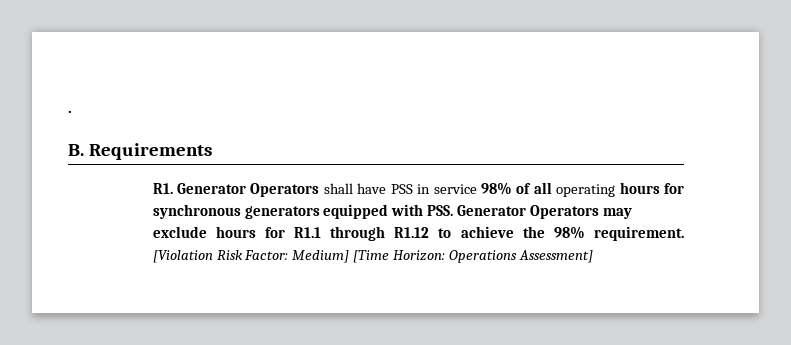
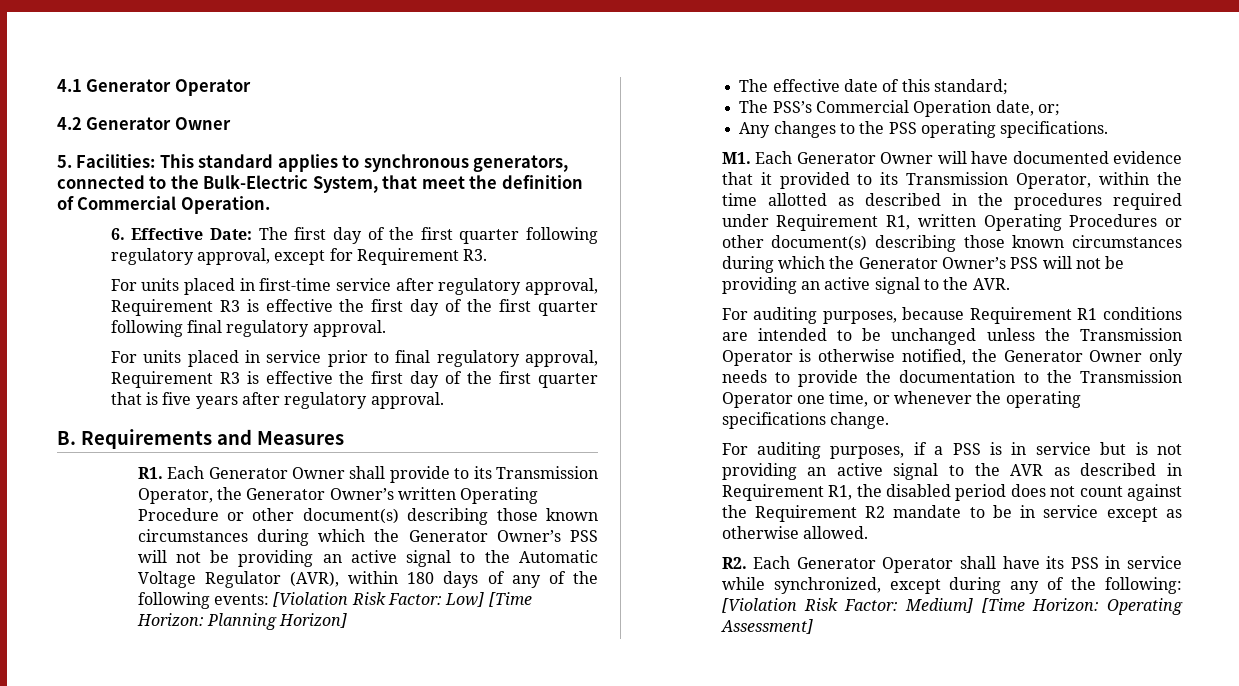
[68,110,72,113] . -> [57,79,251,96] [57,117,231,130] [57,154,569,172] [57,175,583,193] [57,196,270,214] [110,227,598,244] [110,248,488,265] [110,278,599,295] [110,299,598,316] [110,320,386,337] [110,350,598,367] [110,371,598,388] [110,392,444,409] 4.1 Generator Operator // 4.2 Generator Owner // 5. Facilities: This standard applies to synchronous generators, connected to the Bulk-Electric System, that meet the definition of Commercial Operation. // 6. Effective Date: The first day of the first quarter following regulatory approval, except for Requirement R3. // For units placed in first-time service after regulatory approval, Requirement R3 is effective the first day of the first quarter following final regulatory approval. // For units placed in service prior to final regulatory approval, Requirement R3 is effective the first day of the first quarter that is five years after regulatory approval.
(212, 151) none -> [216,429,344,445] and Measures
[177,183,320,197] Generator Operators -> [167,466,598,483] [137,487,539,504] [137,508,598,525] [137,529,598,546] [137,550,598,567] [137,571,598,588] [137,592,532,609] [136,613,348,630] [739,79,1008,95] [739,100,1060,117] [739,121,1109,138] [721,151,1182,164] [721,172,1182,189] [721,193,1182,210] [721,214,1182,231] [721,235,1182,252] [721,256,1125,273] [721,277,1010,294] [721,307,1182,324] [721,328,1182,345] [721,349,1183,366] [721,370,1182,387] [721,391,1081,408] [721,412,890,429] [721,442,1182,459] [721,463,1182,480] [721,484,1182,501] [721,505,1182,522] [721,526,869,539] [721,556,954,573] Each Generator Owner shall provide to its Transmission Operator, the Generator Owner’s written Operating Procedure or other document(s) describing those known circumstances during which the Generator Owner’s PSS will not be providing an active signal to the Automatic Voltage Regulator (AVR), within 180 days of any of the following events: [Violation Risk Factor: Low] [Time Horizon: Planning Horizon] // The effective date of this standard; // The PSS’s Commercial Operation date, or; // Any changes to the PSS operating specifications. // M1. Each Generator Owner will have documented evidence that it provided to its Transmission Operator, within the time allotted as described in the procedures required under Requirement R1, written Operating Procedures or other document(s) describing those known circumstances during which the Generator Owner’s PSS will not be providing an active signal to the AVR. // For auditing purposes, because Requirement R1 conditions are intended to be unchanged unless the Transmission Operator is otherwise notified, the Generator Owner only needs to provide the documentation to the Transmission Operator one time, or whenever the operating specifications change. // For auditing purposes, if a PSS is in service but is not providing an active signal to the AVR as described in Requirement R1, the disabled period does not count against the Requirement R2 mandate to be in service except as otherwise allowed. // R2. Each Generator Operator
(387, 188) none -> [1046,556,1065,569] its
[480,182,684,197] [152,204,633,219] [152,226,685,241] 98% of all operating hours for synchronous generators equipped with PSS. Generator Operators may exclude hours for R1.1 through R1.12 to achieve the 98% requirement. -> [721,577,1182,594] while synchronized, except during any of the following:
[449,250,518,263] Operations -> [1107,598,1183,615] Operating

